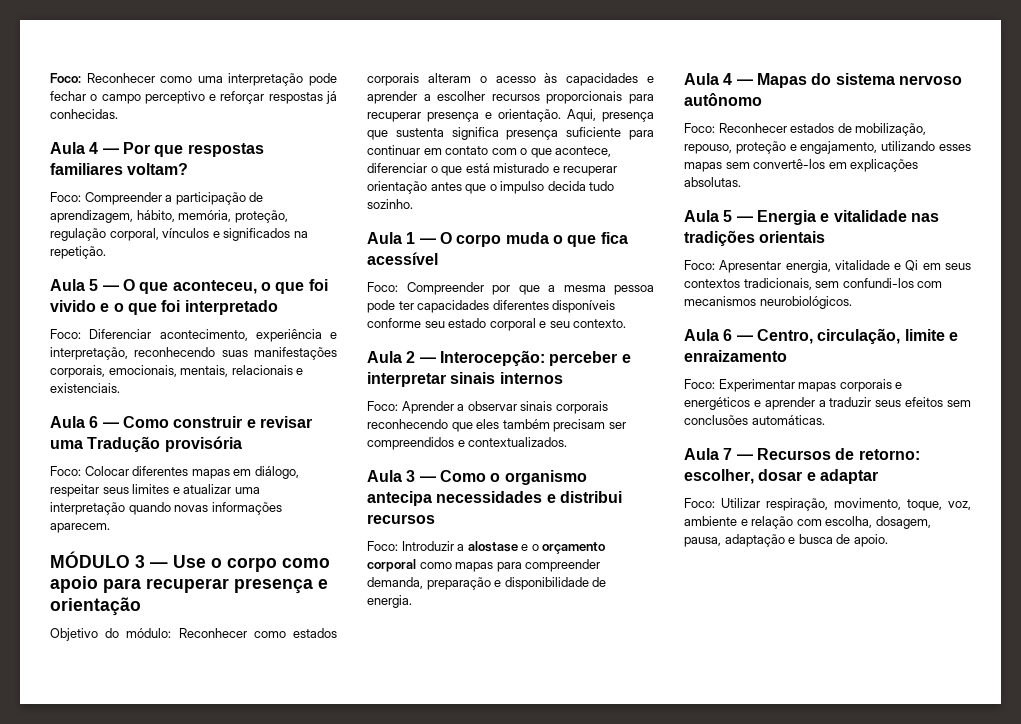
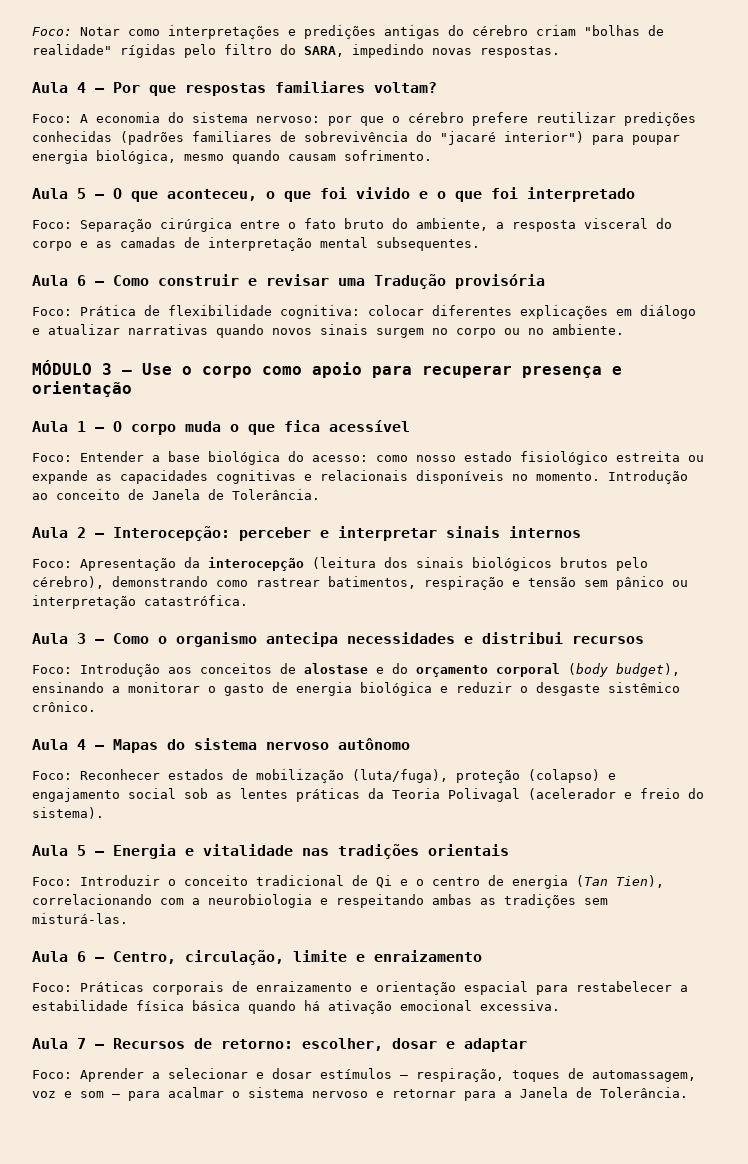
[50,73,337,86] [50,91,337,104] [50,109,118,119] Foco: Reconhecer como uma interpretação pode fechar o campo perceptivo e reforçar respostas já conhecidas. -> [32,25,664,39] [32,44,560,58] Foco: Notar como interpretações e predições antigas do cérebro criam "bolhas de realidade" rígidas pelo filtro do SARA, impedindo novas respostas.
[84,192,264,205] [50,210,288,223] [50,228,308,241] [50,246,106,259] Compreender a participação de aprendizagem, hábito, memória, proteção, regulação corporal, vínculos e significados na repetição. -> [80,112,696,126] [32,131,680,145] [32,150,432,164] A economia do sistema nervoso: por que o cérebro prefere reutilizar predições conhecidas (padrões familiares de sobrevivência do "jacaré interior") para poupar energia biológica, mesmo quando causam sofrimento.
[89,329,337,342] [50,347,337,360] [50,365,304,378] [50,383,120,393] Diferenciar acontecimento, experiência e interpretação, reconhecendo suas manifestações corporais, emocionais, mentais, relacionais e existenciais. -> [80,218,672,232] [32,237,480,251] Separação cirúrgica entre o fato bruto do ambiente, a resposta visceral do corpo e as camadas de interpretação mental subsequentes.
[84,466,299,479] [50,484,260,497] [50,502,282,515] [50,523,110,533] Colocar diferentes mapas em diálogo, respeitar seus limites e atualizar uma interpretação quando novas informações aparecem. -> [80,305,696,319] [32,324,624,338] Prática de flexibilidade cognitiva: colocar diferentes explicações em diálogo e atualizar narrativas quando novos sinais surgem no corpo ou no ambiente.
[50,628,337,641] [367,73,654,86] [367,91,654,104] [367,109,654,122] [367,127,654,140] [367,145,612,158] [367,163,618,176] [367,181,615,194] [367,199,413,209] // Objetivo do módulo: Reconhecer como estados corporais alteram o acesso às capacidades e aprender a escolher recursos proporcionais para recuperar presença e orientação. Aqui, presença que sustenta significa presença suficiente para continuar em contato com o que acontece, diferenciar o que está misturado e recuperar orientação antes que o impulso decida tudo sozinho. -> (132, 389) none
[406,282,654,295] [367,300,616,313] [367,318,627,331] Compreender por que a mesma pessoa pode ter capacidades diferentes disponíveis conforme seu estado corporal e seu contexto. -> [80,451,704,465] [32,470,688,484] [32,489,320,500] Entender a base biológica do acesso: como nosso estado fisiológico estreita ou expande as capacidades cognitivas e relacionais disponíveis no momento. Introdução ao conceito de Janela de Tolerância.
[401,401,608,414] [367,419,626,432] [367,437,568,450] Aprender a observar sinais corporais reconhecendo que eles também precisam ser compreendidos e contextualizados. -> [80,557,648,571] [32,576,688,590] [32,595,248,609] Apresentação da interocepção (leitura dos sinais biológicos brutos pelo cérebro), demonstrando como rastrear batimentos, respiração e tensão sem pânico ou interpretação catastrófica.
[401,541,465,551] Introduzir a -> [80,663,296,677] Introdução aos conceitos de
[531,544,539,551] o -> [392,663,408,674] do
[419,559,601,572] [367,577,607,590] [367,595,412,608] como mapas para compreender demanda, preparação e disponibilidade de energia. -> [568,663,680,677] [32,682,680,696] [32,701,96,712] (body budget), ensinando a monitorar o gasto de energia biológica e reduzir o desgaste sistêmico crônico.
[855,123,927,136] [684,141,971,154] [684,159,919,172] [684,177,741,187] mobilização, repouso, proteção e engajamento, utilizando esses mapas sem convertê-los em explicações absolutas. -> [256,769,616,783] [32,788,704,802] [32,807,104,819] mobilização (luta/fuga), proteção (colapso) e engajamento social sob as lentes práticas da Teoria Polivagal (acelerador e freio do sistema).
[719,260,971,273] [684,278,943,290] [684,296,852,309] Apresentar energia, vitalidade e Qi em seus contextos tradicionais, sem confundi-los com mecanismos neurobiológicos. -> [80,875,664,889] [32,894,608,908] [32,913,128,924] Introduzir o conceito tradicional de Qi e o centro de energia (Tan Tien), correlacionando com a neurobiologia e respeitando ambas as tradições sem misturá-las.
[718,379,903,392] [684,397,971,410] [684,415,825,425] Experimentar mapas corporais e energéticos e aprender a traduzir seus efeitos sem conclusões automáticas. -> [80,981,688,995] [32,1000,560,1014] Práticas corporais de enraizamento e orientação espacial para restabelecer a estabilidade física básica quando há ativação emocional excessiva.
[721,498,971,511] [684,516,931,529] [684,534,888,547] Utilizar respiração, movimento, toque, voz, ambiente e relação com escolha, dosagem, pausa, adaptação e busca de apoio. -> [80,1068,696,1082] [32,1087,688,1101] Aprender a selecionar e dosar estímulos — respiração, toques de automassagem, voz e som — para acalmar o sistema nervoso e retornar para a Janela de Tolerância.

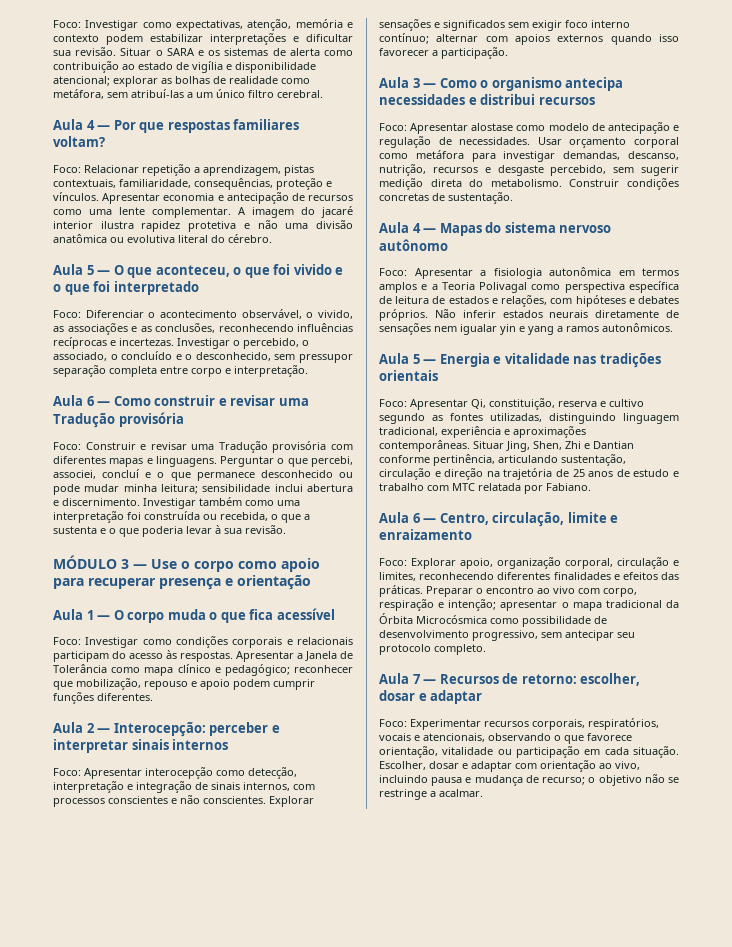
[32,25,664,39] [32,44,560,58] Foco: Notar como interpretações e predições antigas do cérebro criam "bolhas de realidade" rígidas pelo filtro do SARA, impedindo novas respostas. -> [53,19,353,31] [53,33,353,45] [53,47,353,56] [53,61,316,73] [53,76,310,87] [53,89,323,99] Foco: Investigar como expectativas, atenção, memória e contexto podem estabilizar interpretações e dificultar sua revisão. Situar o SARA e os sistemas de alerta como contribuição ao estado de vigília e disponibilidade atencional; explorar as bolhas de realidade como metáfora, sem atribuí-las a um único filtro cerebral.
[80,112,696,126] [32,131,680,145] [32,150,432,164] A economia do sistema nervoso: por que o cérebro prefere reutilizar predições conhecidas (padrões familiares de sobrevivência do "jacaré interior") para poupar energia biológica, mesmo quando causam sofrimento. -> [84,164,314,176] [53,178,332,190] [53,192,353,204] [53,206,353,218] [53,220,353,232] [53,234,272,243] Relacionar repetição a aprendizagem, pistas contextuais, familiaridade, consequências, proteção e vínculos. Apresentar economia e antecipação de recursos como uma lente complementar. A imagem do jacaré interior ilustra rapidez protetiva e não uma divisão anatômica ou evolutiva literal do cérebro.
[80,218,672,232] [32,237,480,251] Separação cirúrgica entre o fato bruto do ambiente, a resposta visceral do corpo e as camadas de interpretação mental subsequentes. -> [85,309,353,319] [53,323,353,335] [53,337,309,349] [53,351,354,363] [53,365,308,377] Diferenciar o acontecimento observável, o vivido, as associações e as conclusões, reconhecendo influências recíprocas e incertezas. Investigar o percebido, o associado, o concluído e o desconhecido, sem pressupor separação completa entre corpo e interpretação.
[80,305,696,319] [32,324,624,338] Prática de flexibilidade cognitiva: colocar diferentes explicações em diálogo e atualizar narrativas quando novos sinais surgem no corpo ou no ambiente. -> [85,441,353,453] [53,456,353,467] [53,469,353,481] [53,484,353,495] [53,497,300,509] [53,511,310,523] [53,525,286,537] Construir e revisar uma Tradução provisória com diferentes mapas e linguagens. Perguntar o que percebi, associei, concluí e o que permanece desconhecido ou pode mudar minha leitura; sensibilidade inclui abertura e discernimento. Investigar também como uma interpretação foi construída ou recebida, o que a sustenta e o que poderia levar à sua revisão.
[80,451,704,465] [32,470,688,484] [32,489,320,500] Entender a base biológica do acesso: como nosso estado fisiológico estreita ou expande as capacidades cognitivas e relacionais disponíveis no momento. Introdução ao conceito de Janela de Tolerância. -> [85,636,353,648] [53,650,353,662] [53,664,353,676] [53,678,315,690] [53,692,153,704] Investigar como condições corporais e relacionais participam do acesso às respostas. Apresentar a Janela de Tolerância como mapa clínico e pedagógico; reconhecer que mobilização, repouso e apoio podem cumprir funções diferentes.
[80,557,648,571] [32,576,688,590] [32,595,248,609] Apresentação da interocepção (leitura dos sinais biológicos brutos pelo cérebro), demonstrando como rastrear batimentos, respiração e tensão sem pânico ou interpretação catastrófica. -> [84,767,297,779] [53,781,315,793] [53,795,314,807] [379,19,630,31] [379,33,679,45] [379,47,508,59] Apresentar interocepção como detecção, interpretação e integração de sinais internos, com processos conscientes e não conscientes. Explorar sensações e significados sem exigir foco interno contínuo; alternar com apoios externos quando isso favorecer a participação.
[80,663,680,677] [32,682,680,696] [32,701,96,712] Introdução aos conceitos de alostase e do orçamento corporal (body budget), ensinando a monitorar o gasto de energia biológica e reduzir o desgaste sistêmico crônico. -> [410,122,679,134] [379,136,679,148] [379,150,679,162] [379,164,679,176] [379,178,679,190] [379,192,513,204] Apresentar alostase como modelo de antecipação e regulação de necessidades. Usar orçamento corporal como metáfora para investigar demandas, descanso, nutrição, recursos e desgaste percebido, sem sugerir medição direta do metabolismo. Construir condições concretas de sustentação.
[80,769,616,783] [32,788,704,802] [32,807,104,819] Reconhecer estados de mobilização (luta/fuga), proteção (colapso) e engajamento social sob as lentes práticas da Teoria Polivagal (acelerador e freio do sistema). -> [414,267,679,279] [379,281,679,293] [379,295,679,307] [379,309,679,321] [379,323,673,335] Apresentar a fisiologia autonômica em termos amplos e a Teoria Polivagal como perspectiva específica de leitura de estados e relações, com hipóteses e debates próprios. Não inferir estados neurais diretamente de sensações nem igualar yin e yang a ramos autonômicos.
[80,875,664,889] [32,894,608,908] [32,913,128,924] Introduzir o conceito tradicional de Qi e o centro de energia (Tan Tien), correlacionando com a neurobiologia e respeitando ambas as tradições sem misturá-las. -> [410,398,644,410] [379,413,679,424] [379,426,586,438] [379,440,634,452] [379,454,626,466] [379,468,679,480] [379,483,591,494] Apresentar Qi, constituição, reserva e cultivo segundo as fontes utilizadas, distinguindo linguagem tradicional, experiência e aproximações contemporâneas. Situar Jing, Shen, Zhi e Dantian conforme pertinência, articulando sustentação, circulação e direção na trajetória de 25 anos de estudo e trabalho com MTC relatada por Fabiano.
[80,981,688,995] [32,1000,560,1014] Práticas corporais de enraizamento e orientação espacial para restabelecer a estabilidade física básica quando há ativação emocional excessiva. -> [411,557,679,569] [379,572,679,581] [379,585,637,597] [379,599,679,611] [379,613,607,627] [379,630,635,641] [379,644,486,655] Explorar apoio, organização corporal, circulação e limites, reconhecendo diferentes finalidades e efeitos das práticas. Preparar o encontro ao vivo com corpo, respiração e intenção; apresentar o mapa tradicional da Órbita Microcósmica como possibilidade de desenvolvimento progressivo, sem antecipar seu protocolo completo.
[80,1068,696,1082] [32,1087,688,1101] Aprender a selecionar e dosar estímulos — respiração, toques de automassagem, voz e som — para acalmar o sistema nervoso e retornar para a Janela de Tolerância. -> [410,718,659,730] [379,733,632,744] [379,746,679,758] [379,760,640,772] [379,774,679,786] [379,789,483,800] Experimentar recursos corporais, respiratórios, vocais e atencionais, observando o que favorece orientação, vitalidade ou participação em cada situação. Escolher, dosar e adaptar com orientação ao vivo, incluindo pausa e mudança de recurso; o objetivo não se restringe a acalmar.

